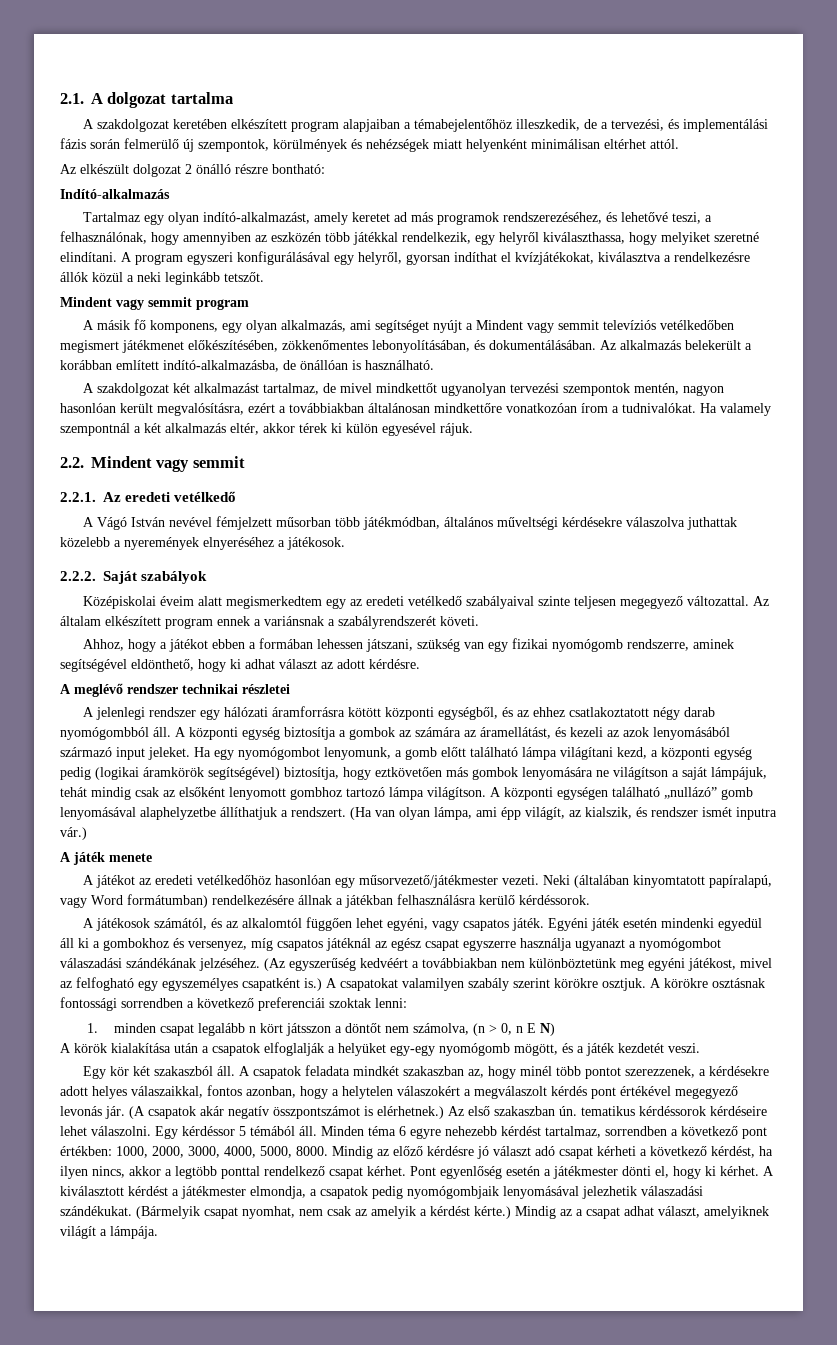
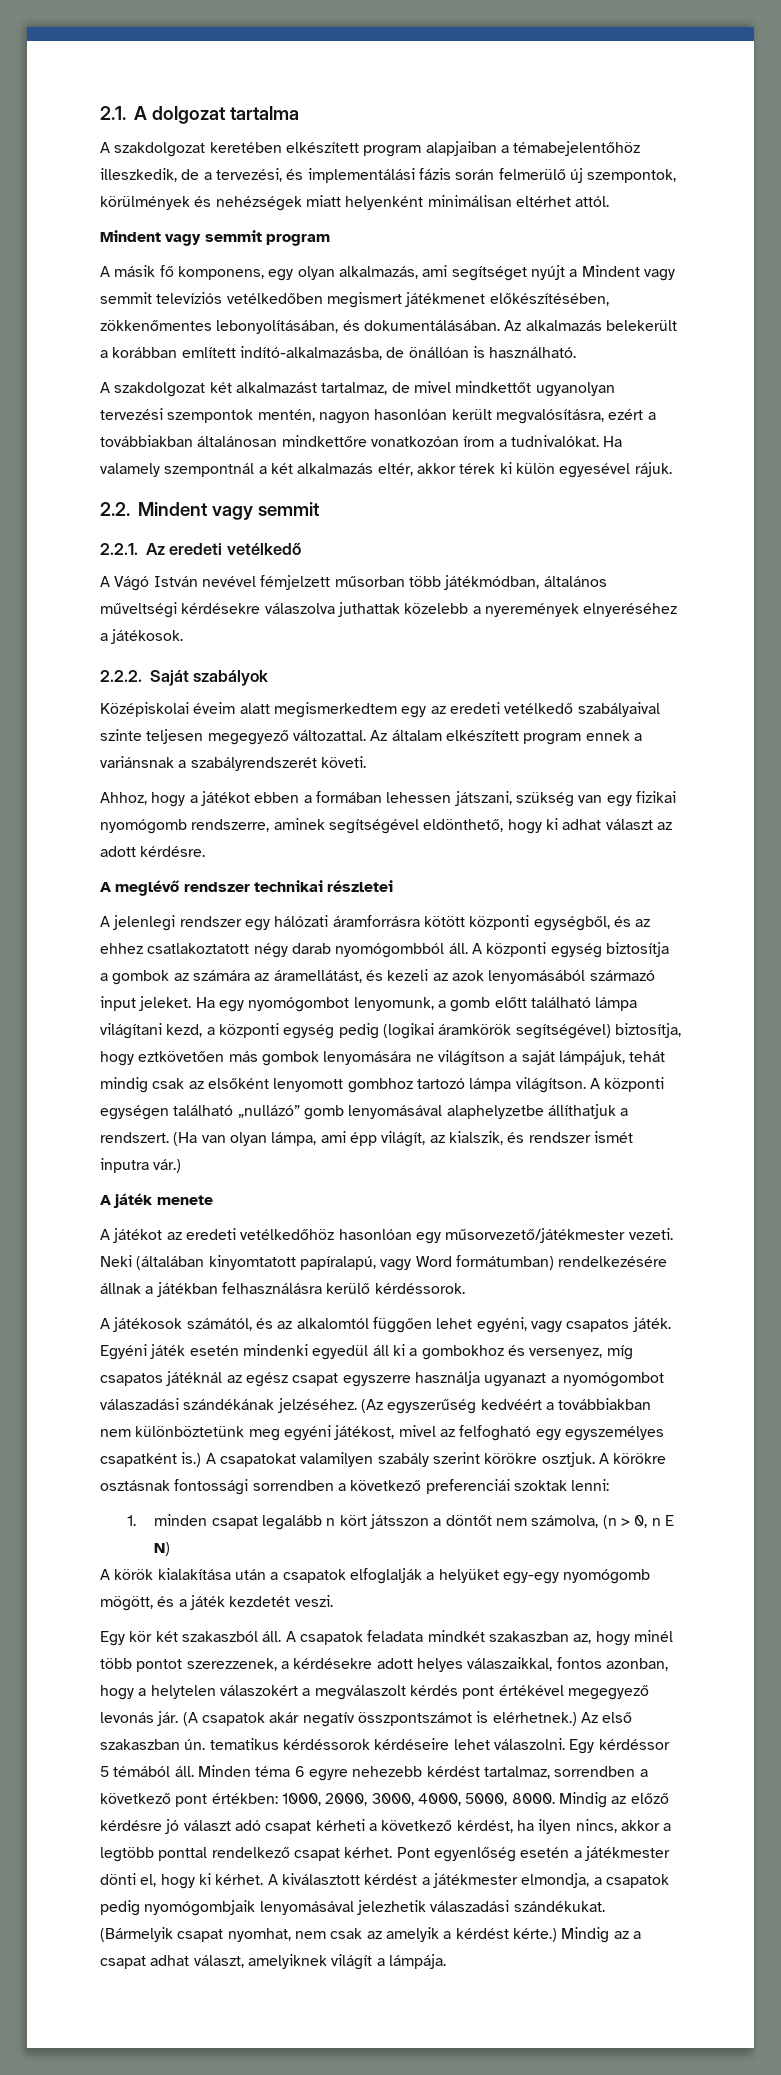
[60,164,325,177] [60,189,170,199] [83,212,713,225] [60,231,759,245] [60,251,750,265] [60,272,264,285] // Az elkészült dolgozat 2 önálló részre bontható: // Indító-alkalmazás // Tartalmaz egy olyan indító-alkalmazást, amely keretet ad más programok rendszerezéséhez, és lehetővé teszi, a felhasználónak, hogy amennyiben az eszközén több játékkal rendelkezik, egy helyről kiválaszthassa, hogy melyiket szeretné elindítani. A program egyszeri konfigurálásával egy helyről, gyorsan indíthat el kvízjátékokat, kiválasztva a rendelkezésre állók közül a neki leginkább tetszőt. -> (610, 201) none

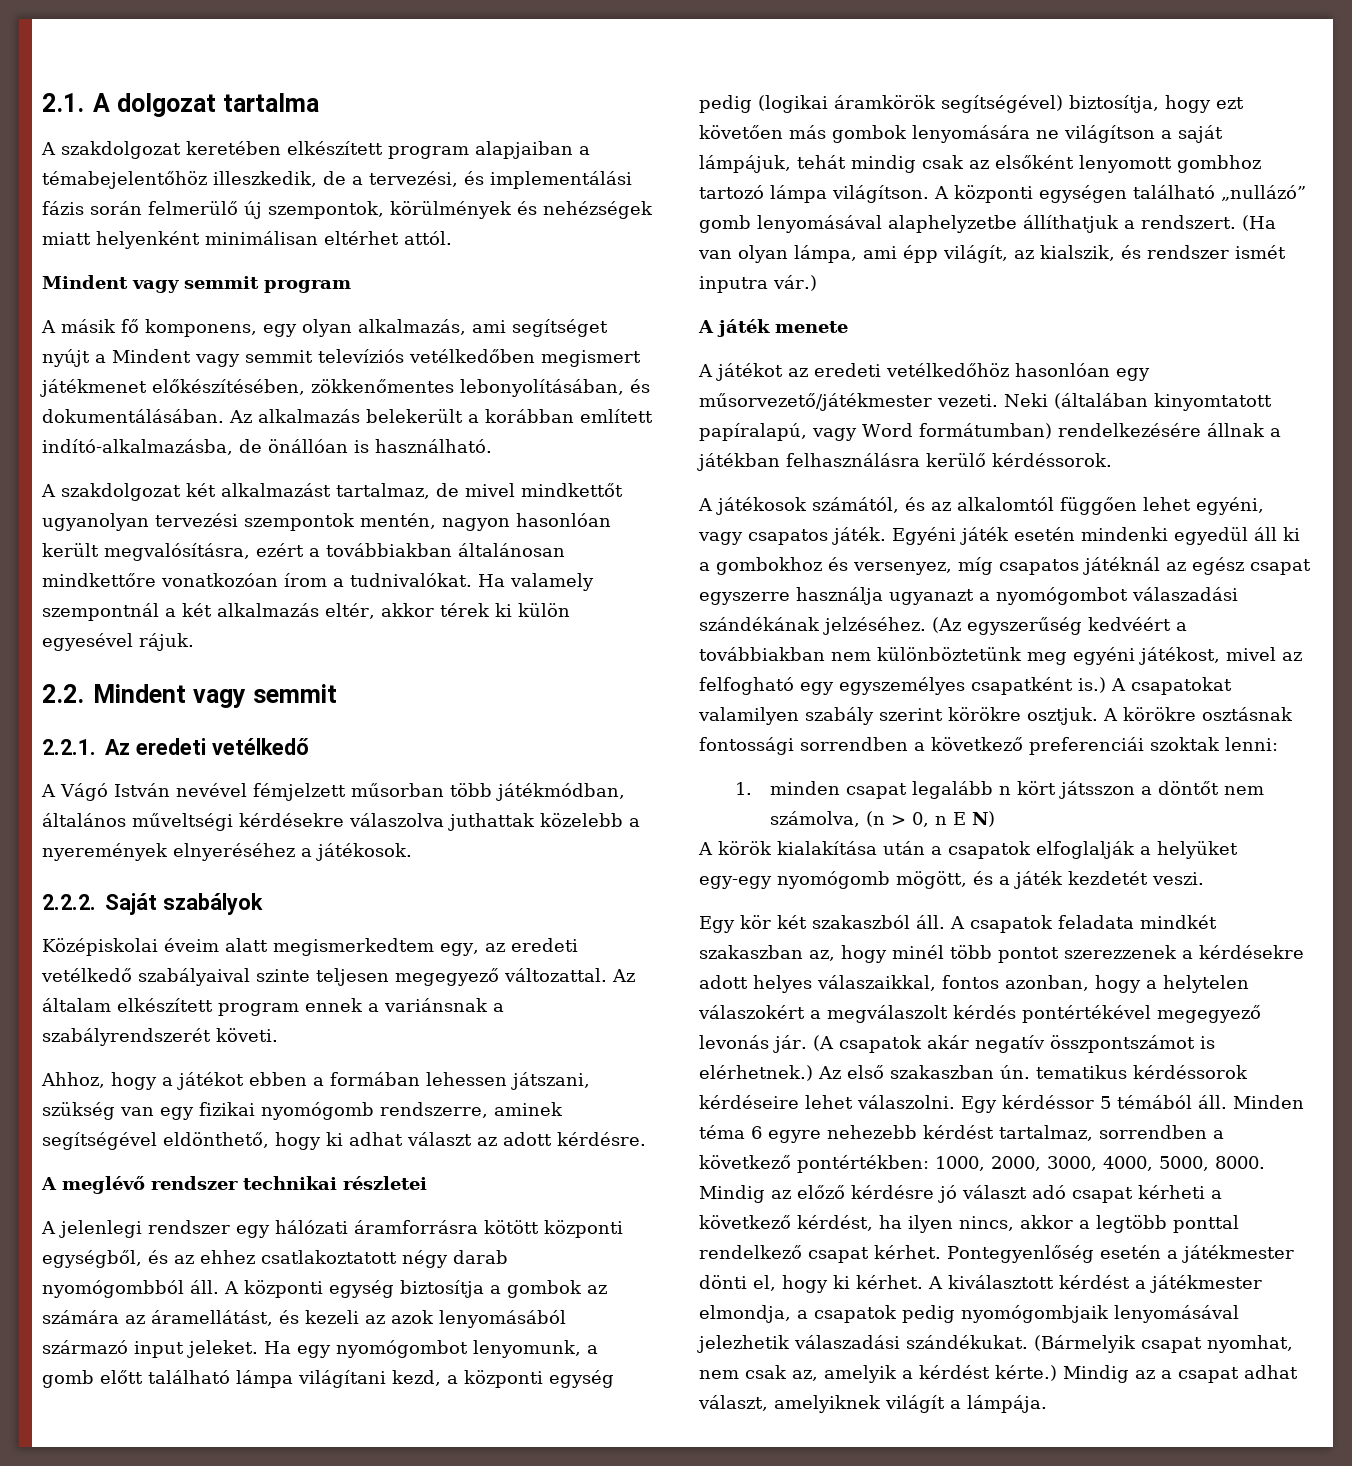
[401,706,427,718] egy -> [440,943,479,956] egy,
[138,1051,225,1062] eztkövetően -> [1216,97,1244,109] [699,125,783,139] ezt követően
[186,1658,277,1671] szerezzenek, -> [1064,945,1177,959] szerezzenek
[462,1685,564,1699] pont értékével -> [1022,1005,1151,1023] pontértékével
[175,1793,278,1807] pont értékben: -> [797,1155,929,1173] pontértékben:
[396,1847,516,1862] Pont egyenlőség -> [947,1245,1094,1263] Pontegyenlőség
[366,1931,382,1939] az -> [792,1370,818,1381] az,

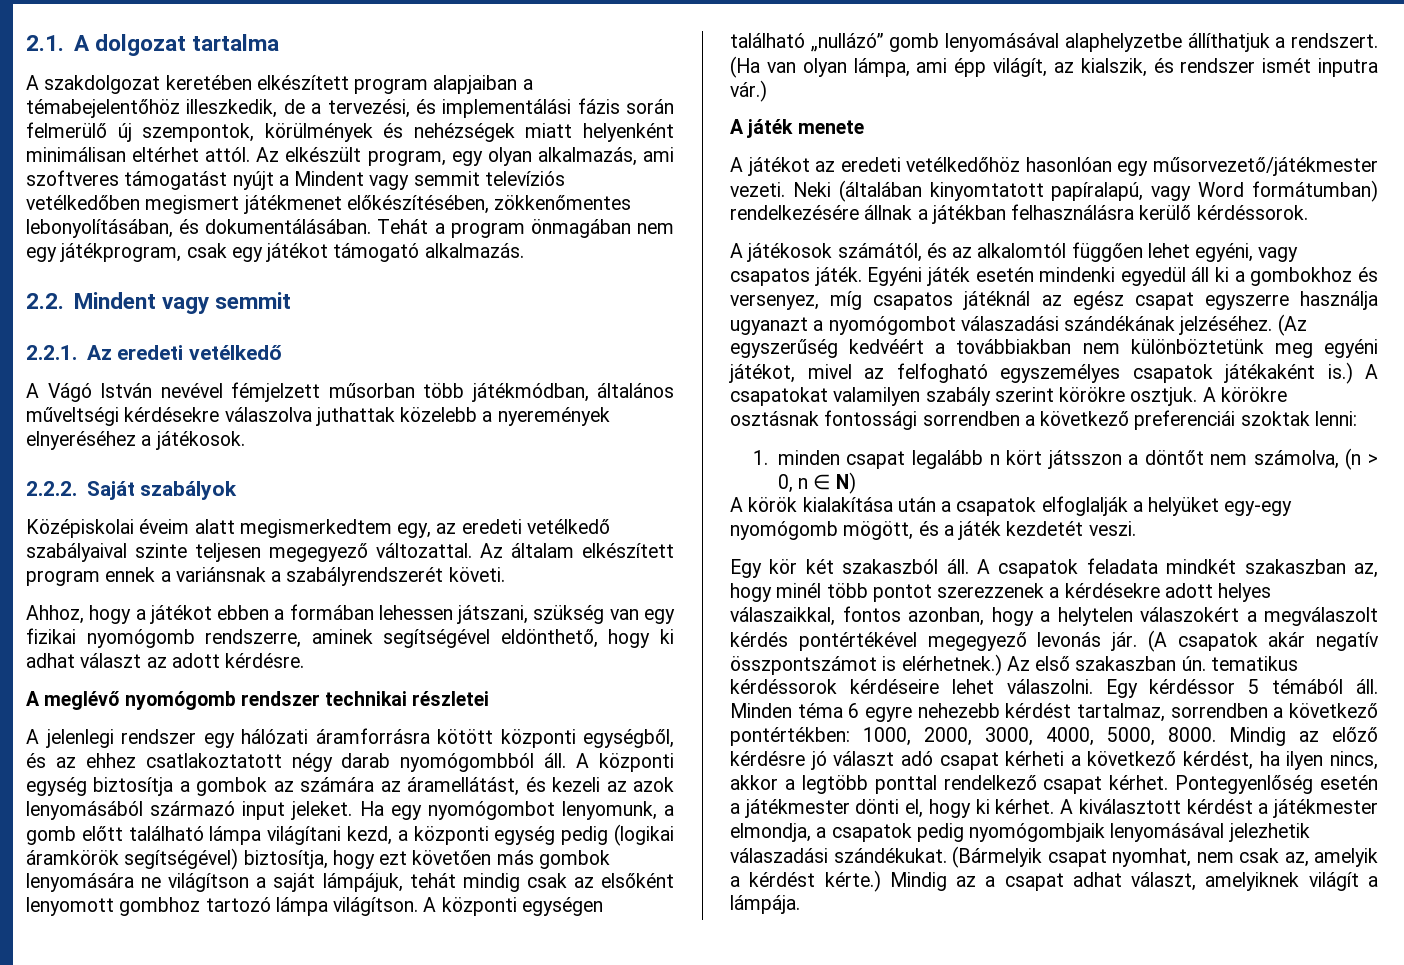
[42,275,351,293] [41,319,257,337] // Mindent vagy semmit program // A másik fő komponens, -> [256,147,446,166] Az elkészült program,
[512,319,608,337] segítséget -> [26,170,228,190] szoftveres támogatást
[229,409,653,423] [42,439,492,455] [41,483,623,501] [42,513,611,531] [42,543,565,561] [42,573,594,591] [42,603,570,621] [42,633,194,651] Az alkalmazás belekerült a korábban említett indító-alkalmazásba, de önállóan is használható. // A szakdolgozat két alkalmazást tartalmaz, de mivel mindkettőt ugyanolyan tervezési szempontok mentén, nagyon hasonlóan került megvalósításra, ezért a továbbiakban általánosan mindkettőre vonatkozóan írom a tudnivalókat. Ha valamely szempontnál a két alkalmazás eltér, akkor térek ki külön egyesével rájuk. -> [377,219,674,238] [26,243,524,262] Tehát a program önmagában nem egy játékprogram, csak egy játékot támogató alkalmazás.
(145, 1185) none -> [124,691,236,710] nyomógomb
[1139,647,1220,665] játékost, -> [729,364,795,383] játékot,
[800,677,1073,695] egy egyszemélyes csapatként -> [1000,364,1315,383] egyszemélyes csapatok játékaként
[953,812,967,825] E -> [813,474,831,490] ∈

